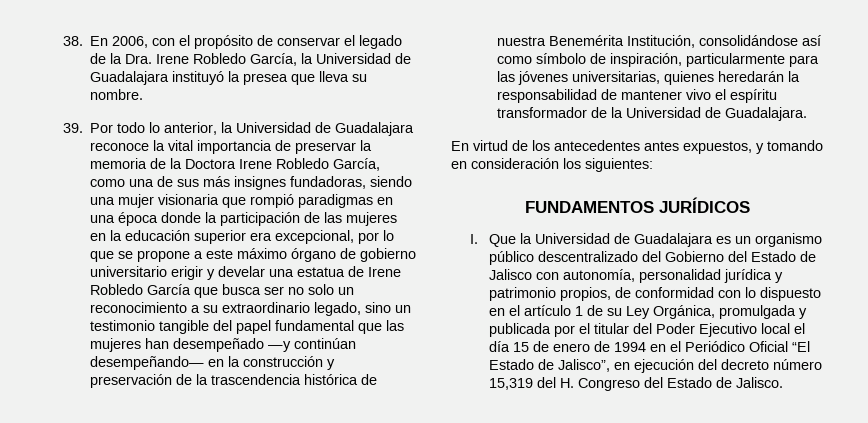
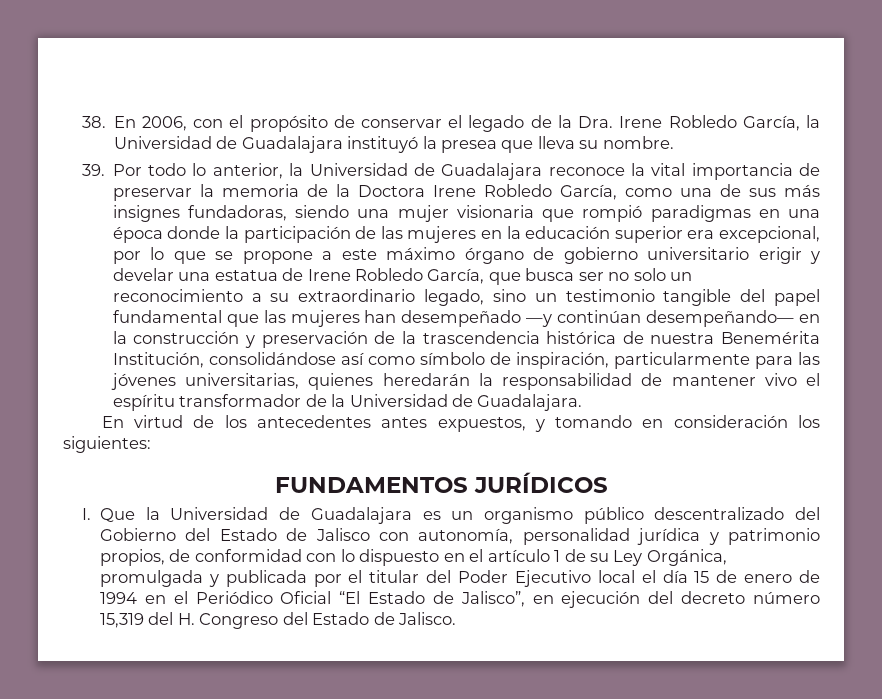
[147,284,192,295] García -> [427,268,485,284] García,

